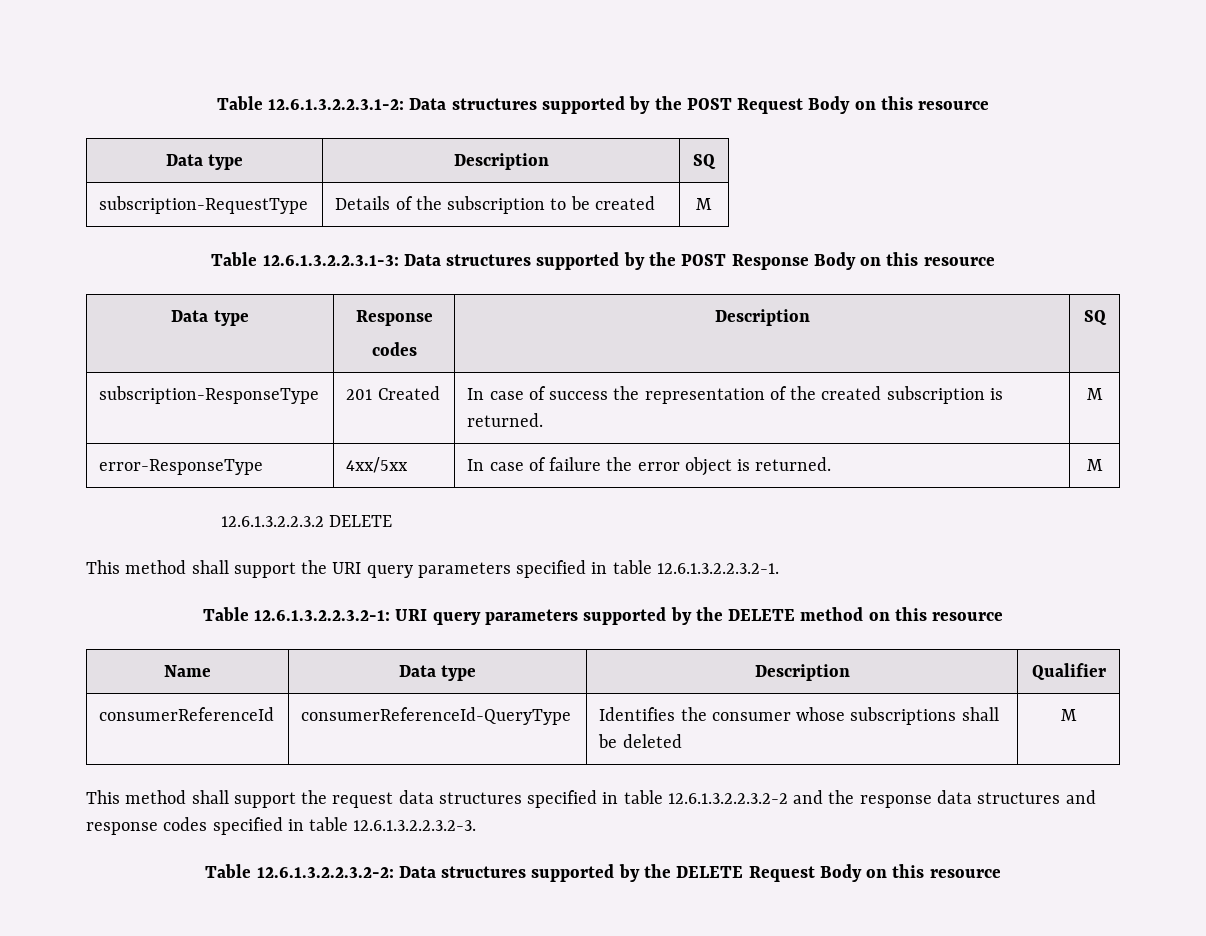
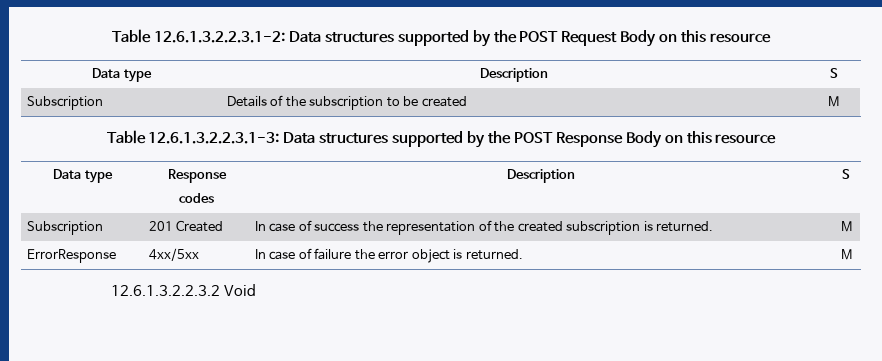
[693,154,716,169] [99,196,309,214] SQ // subscription-RequestType -> [829,68,838,78] [26,96,103,110] S // Subscription
[1083,310,1107,325] [99,386,320,404] SQ // subscription-ResponseType -> [842,169,850,179] [26,221,103,235] S // Subscription
[99,459,264,475] error-ResponseType -> [26,249,116,263] ErrorResponse
[328,515,392,527] [86,560,779,578] [202,607,1004,625] [164,665,211,677] [398,665,477,681] [754,664,850,681] [1031,663,1106,680] [99,707,275,721] [301,707,572,725] [599,707,999,725] [598,734,682,748] [1060,709,1077,721] [86,790,1096,808] [86,817,477,835] [205,864,1001,882] DELETE // This method shall support the URI query parameters specified in table 12.6.1.3.2.2.3.2-1. // Table 12.6.1.3.2.2.3.2-1: URI query parameters supported by the DELETE method on this resource // Name | Data type | Description | Qualifier // consumerReferenceId | consumerReferenceId-QueryType | Identifies the consumer whose subscriptions shall be deleted | M // This method shall support the request data structures specified in table 12.6.1.3.2.2.3.2-2 and the response data structures and response codes specified in table 12.6.1.3.2.2.3.2-3. // Table 12.6.1.3.2.2.3.2-2: Data structures supported by the DELETE Request Body on this resource -> [223,284,256,296] Void

